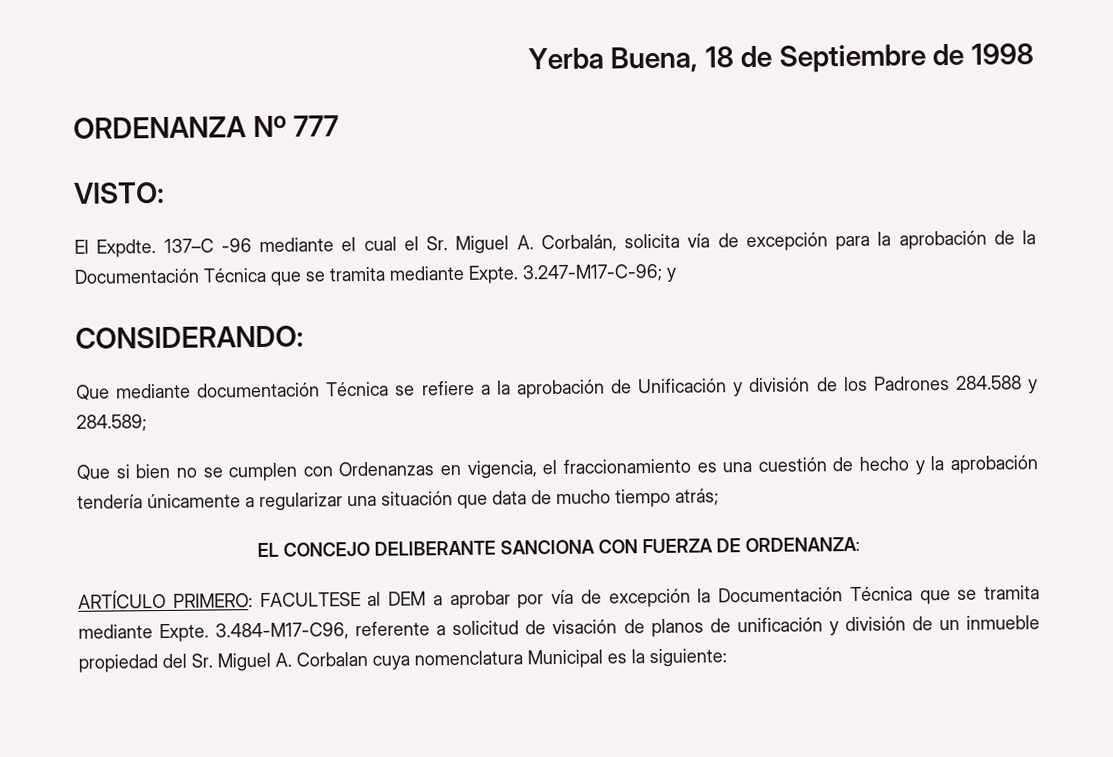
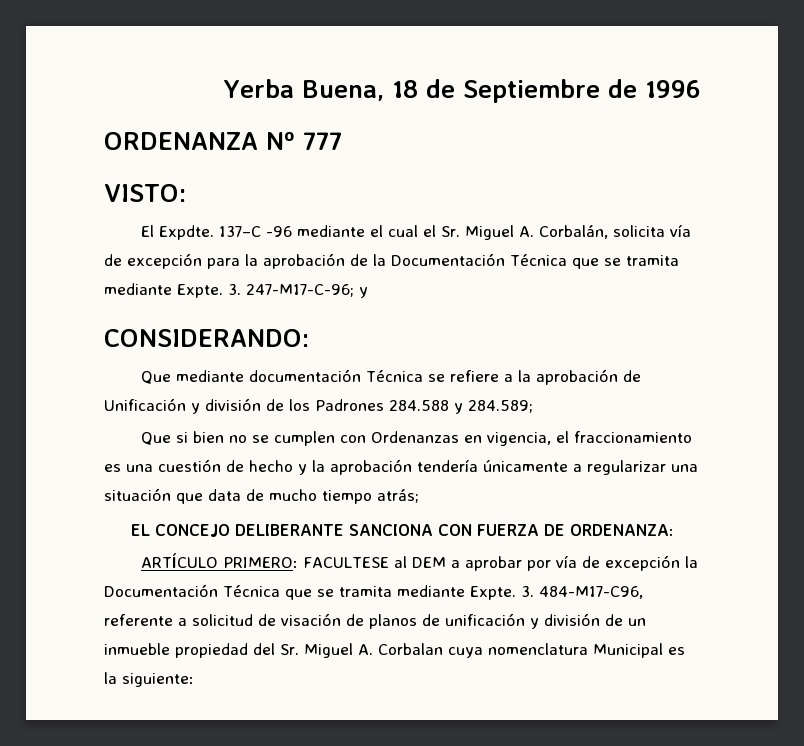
[970,43,1034,65] 1998 -> [645,80,700,98] 1996
[522,263,663,283] 3.247-M17-C-96; -> [228,284,354,297] 3. 247-M17-C-96;
[215,622,350,641] 3.484-M17-C96, -> [520,586,643,599] 3. 484-M17-C96,

